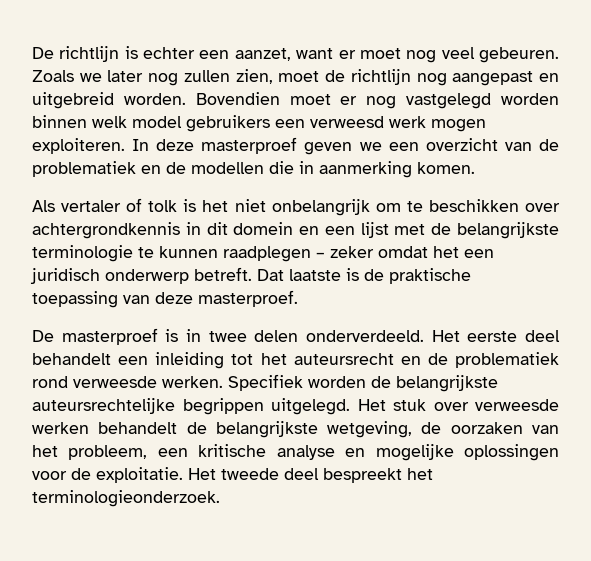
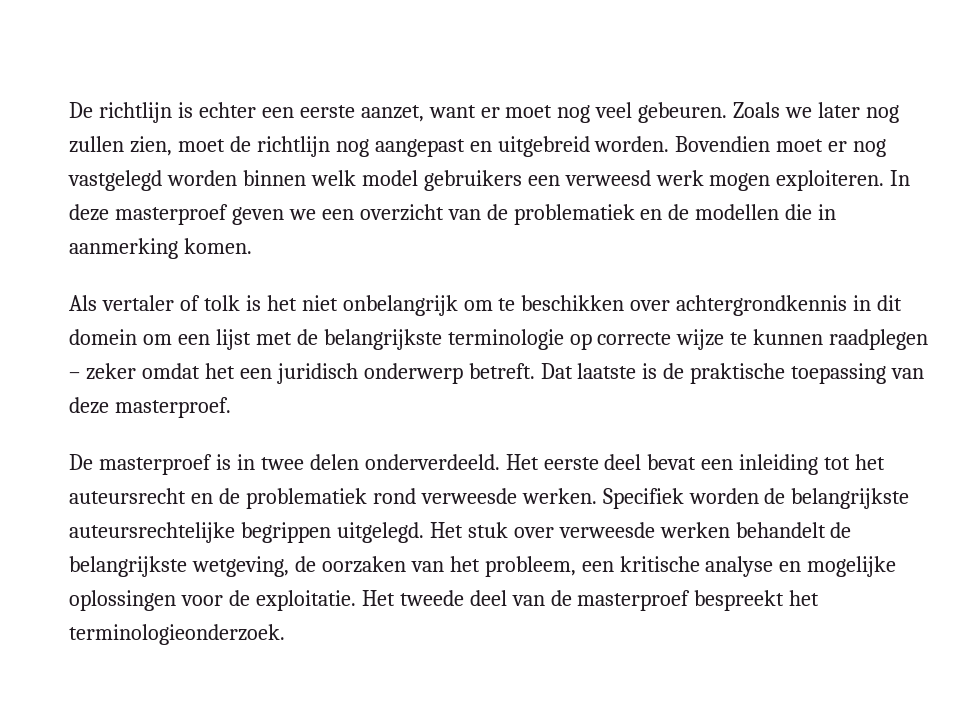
(230, 54) none -> [299,105,355,118] eerste
[299,226,320,235] en -> [142,334,172,345] om
(133, 253) none -> [569,329,725,350] op correcte wijze
[32,353,111,365] behandelt -> [647,454,697,470] bevat
(319, 474) none -> [511,590,691,611] van de masterproef

